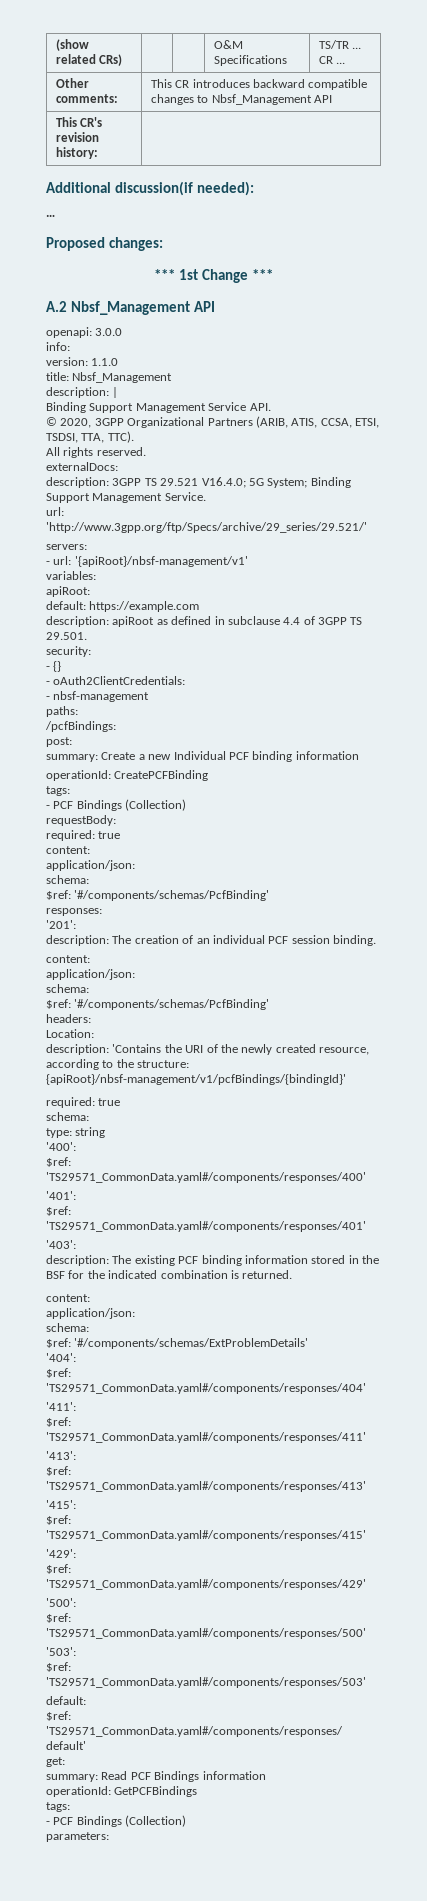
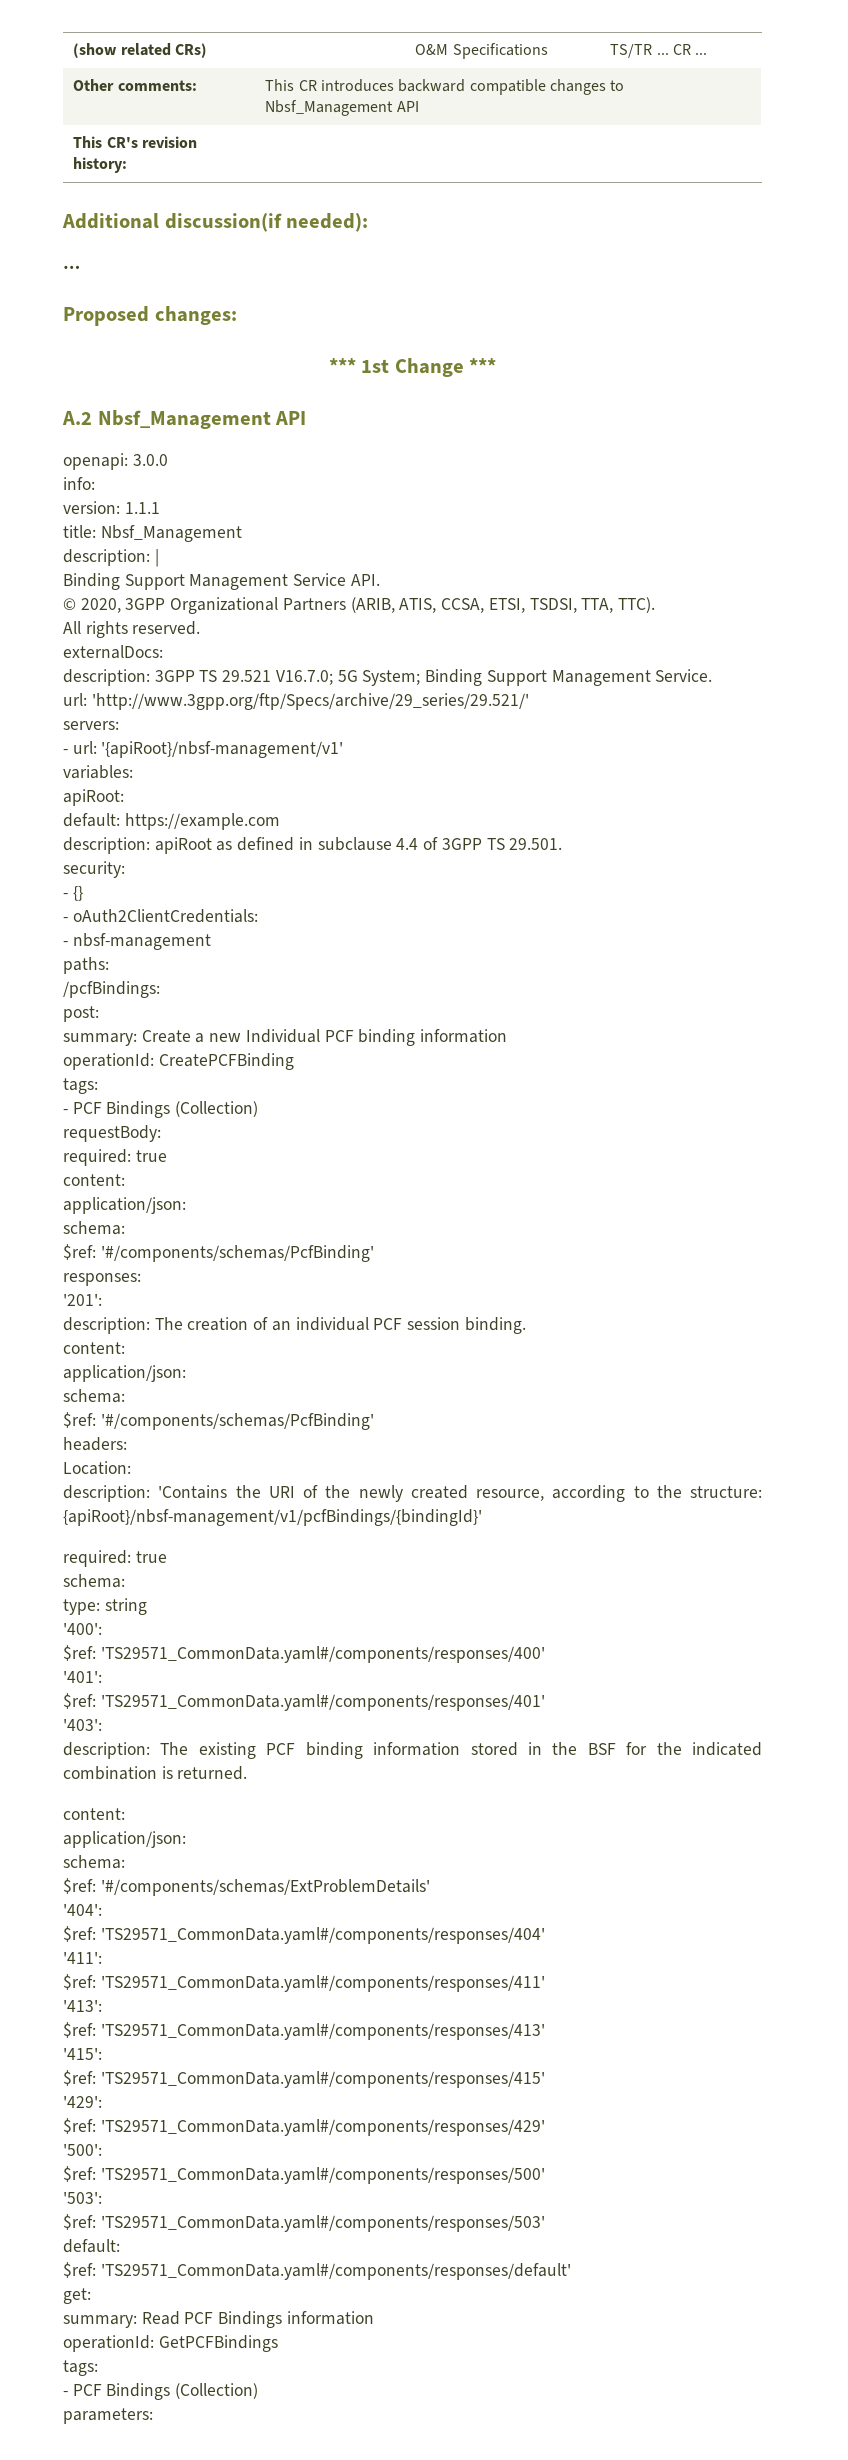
[91,358,119,366] 1.1.0 -> [124,502,160,514] 1.1.1
[201,477,246,488] V16.4.0; -> [275,670,333,685] V16.7.0;

